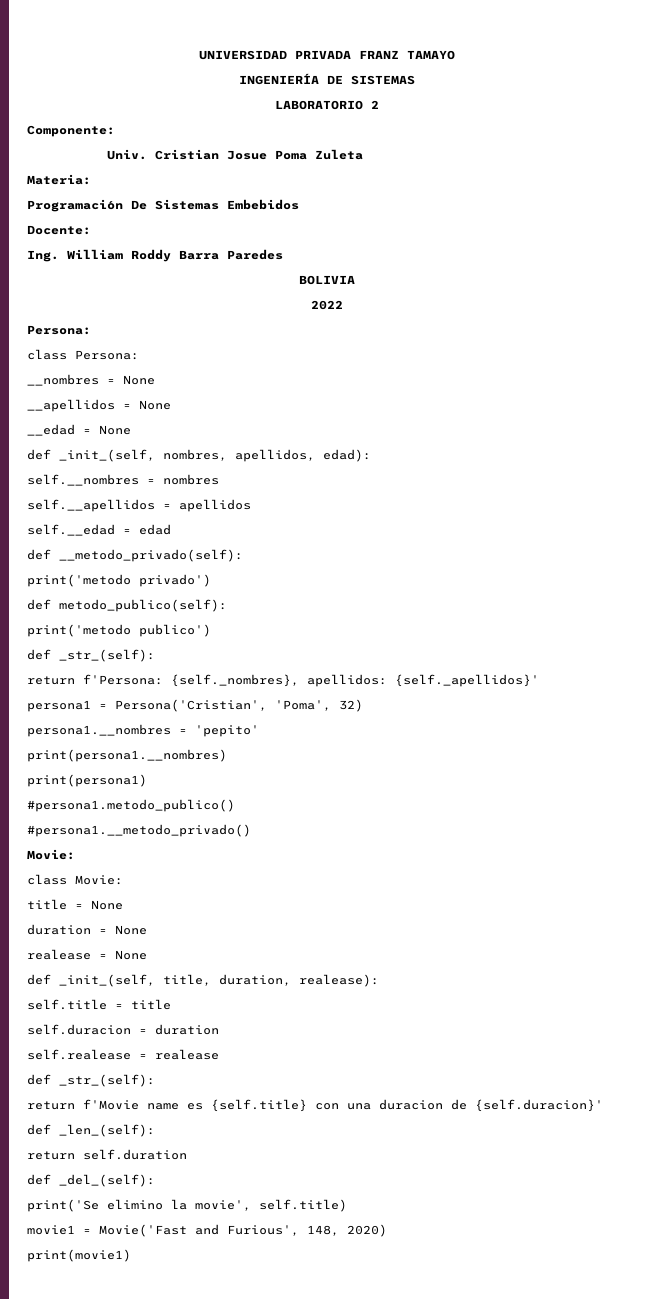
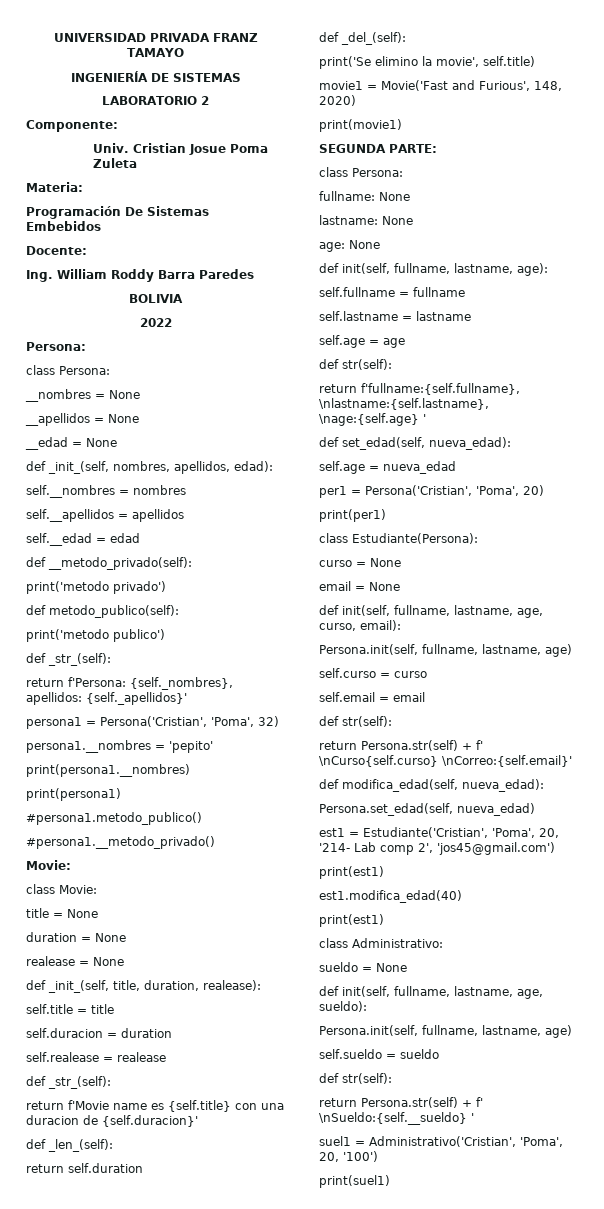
(131, 1255) none -> [319,144,437,153] [319,167,403,177] [319,191,410,201] [319,215,413,225] [319,240,380,252] [319,263,548,276] [319,287,465,297] [319,311,471,321] [319,335,405,348] [319,359,392,370] [319,383,520,395] [319,398,489,410] [319,413,426,426] [319,437,511,450] [319,461,456,474] [319,485,544,498] [319,509,386,522] [319,533,478,544] [319,558,401,567] [319,581,400,591] [319,605,543,618] [319,620,401,631] [319,644,572,657] [319,668,427,678] [319,692,425,702] [319,716,392,727] [319,740,483,751] [319,755,572,767] [319,779,544,792] [319,803,535,816] [319,827,559,838] [319,842,555,855] [319,866,384,879] [319,890,462,903] [319,914,384,927] [319,938,443,948] [319,962,407,972] [319,986,543,999] [319,1001,367,1012] [319,1025,572,1038] [319,1049,439,1059] [319,1073,392,1084] [319,1097,483,1108] [319,1112,474,1125] [319,1136,563,1147] [319,1151,378,1162] [319,1175,390,1188] // SEGUNDA PARTE: // class Persona: // fullname: None // lastname: None // age: None // def init(self, fullname, lastname, age): // self.fullname = fullname // self.lastname = lastname // self.age = age // def str(self): // return f'fullname:{self.fullname}, \nlastname:{self.lastname}, \nage:{self.age} ' // def set_edad(self, nueva_edad): // self.age = nueva_edad // per1 = Persona('Cristian', 'Poma', 20) // print(per1) // class Estudiante(Persona): // curso = None // email = None // def init(self, fullname, lastname, age, curso, email): // Persona.init(self, fullname, lastname, age) // self.curso = curso // self.email = email // def str(self): // return Persona.str(self) + f' \nCurso{self.curso} \nCorreo:{self.email}' // def modifica_edad(self, nueva_edad): // Persona.set_edad(self, nueva_edad) // est1 = Estudiante('Cristian', 'Poma', 20, '214- Lab comp 2', 'jos45@gmail.com') // print(est1) // est1.modifica_edad(40) // print(est1) // class Administrativo: // sueldo = None // def init(self, fullname, lastname, age, sueldo): // Persona.init(self, fullname, lastname, age) // self.sueldo = sueldo // def str(self): // return Persona.str(self) + f' \nSueldo:{self.__sueldo} ' // suel1 = Administrativo('Cristian', 'Poma', 20, '100') // print(suel1)

